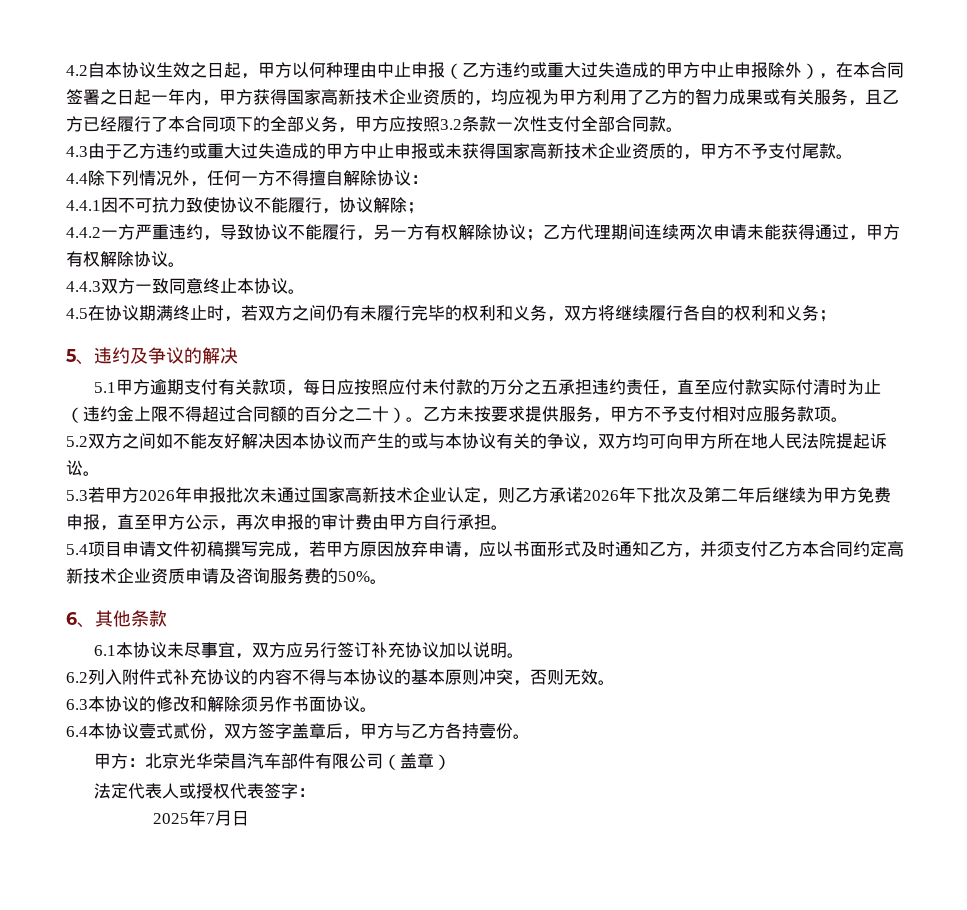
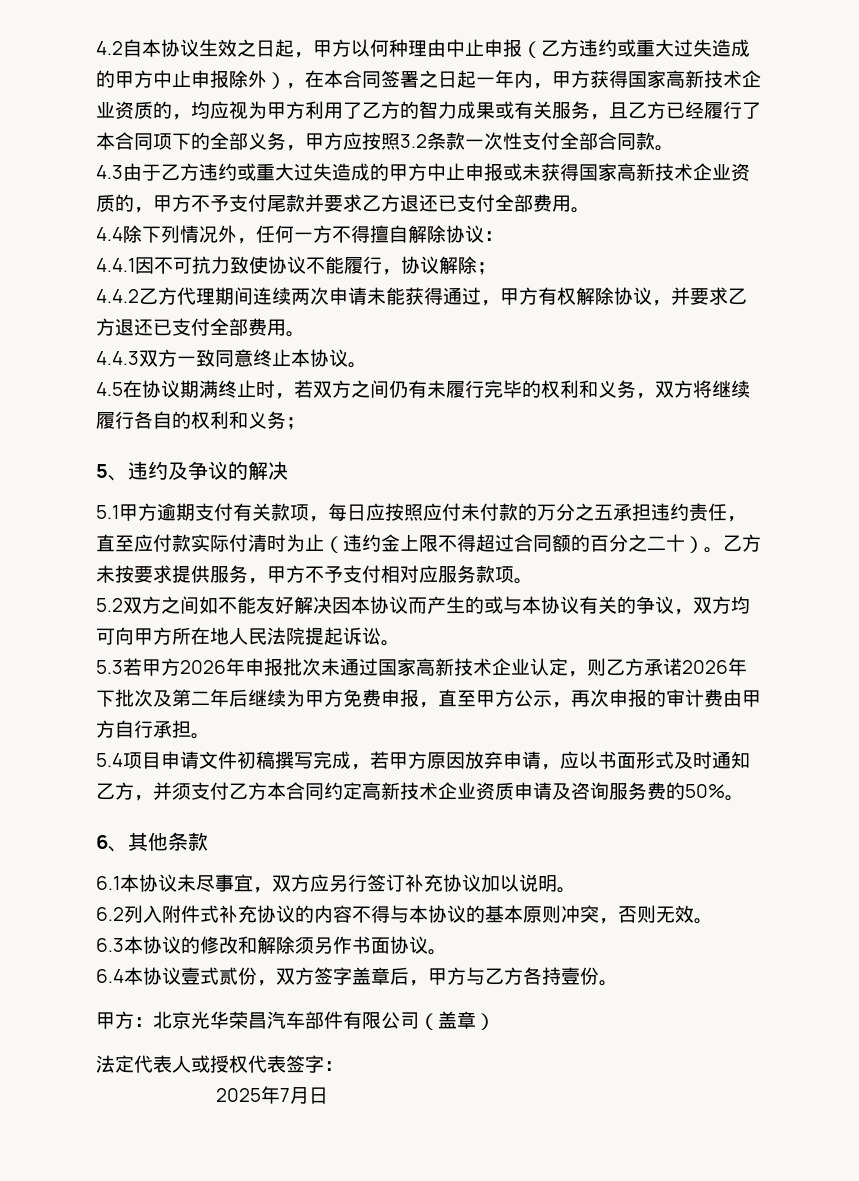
(836, 151) none -> [305,194,571,212] 并要求乙方退还已支付全部费用
[101,224,543,241] 一方严重违约，导致协议不能履行，另一方有权解除协议； -> (139, 296) none
(168, 259) none -> [652,287,747,306] [96,318,286,336] ，并要求乙方退还已支付全部费用

